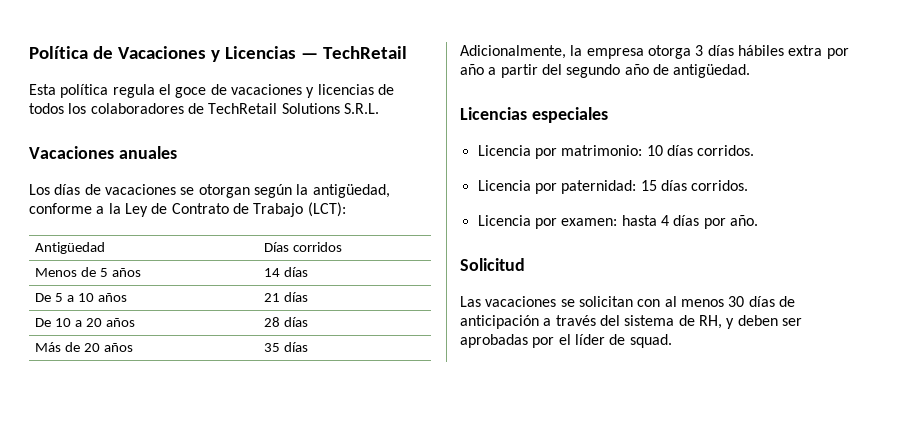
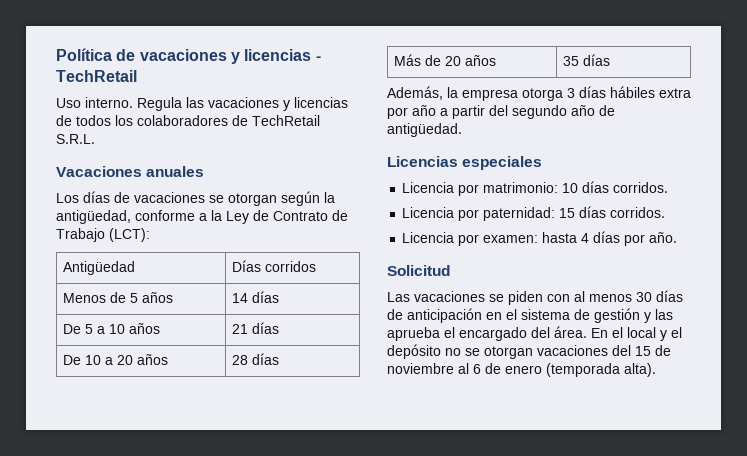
[117,46,407,62] [29,84,227,98] Vacaciones y Licencias — TechRetail // Esta política regula el goce de -> [139,49,321,64] [56,70,137,82] [56,97,204,111] vacaciones y licencias - TechRetail // Uso interno. Regula las
[281,103,340,114] Solutions -> (320, 120) none
[460,45,566,59] Adicionalmente, -> [387,86,443,100] Además,
[578,296,633,307] solicitan -> [508,291,543,305] piden
[543,315,802,329] [460,334,672,348] a través del sistema de RH, y deben ser aprobadas por el líder de squad. -> [486,308,673,323] [387,326,682,341] [387,344,671,359] [387,363,656,377] en el sistema de gestión y las aprueba el encargado del área. En el local y el depósito no se otorgan vacaciones del 15 de noviembre al 6 de enero (temporada alta).

